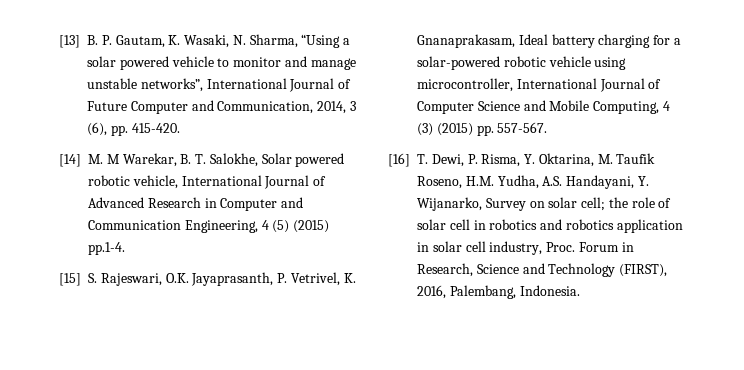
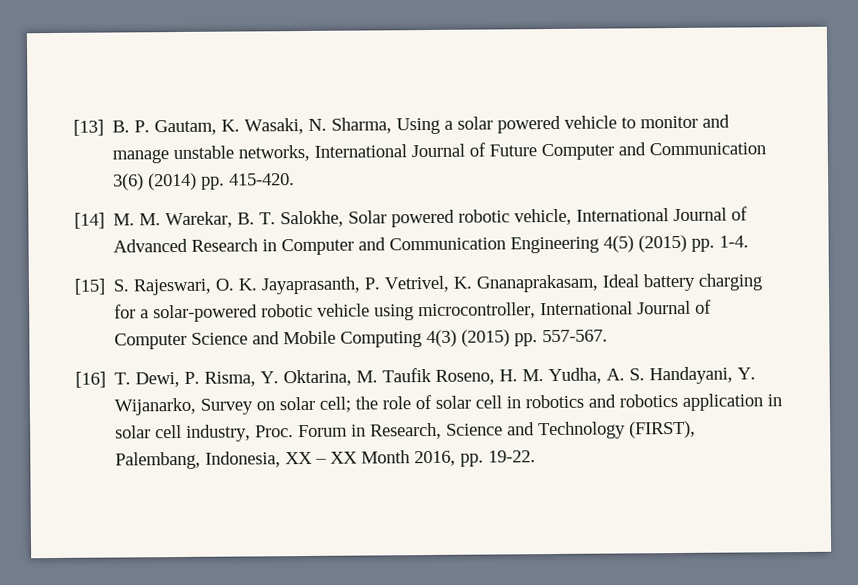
[301,34,341,48] “Using -> [396,117,441,135] Using
[140,78,203,92] networks”, -> [238,144,311,162] networks,
[217,101,356,114] [87,122,107,136] Communication, 2014, 3 (6), -> [649,142,767,156] [113,172,198,191] Communication 3(6) (2014)
[106,154,120,164] M -> [139,213,162,226] M.
[184,220,330,233] [88,242,125,255] Engineering, 4 (5) (2015) pp.1-4. -> [510,234,750,254] Engineering 4(5) (2015) pp. 1-4.
[165,273,189,283] O.K. -> [215,278,258,291] O. K.
[593,101,670,114] [417,123,433,136] Computing, 4 (3) -> [340,329,458,348] Computing 4(3)
[465,175,563,189] H.M. Yudha, A.S. -> [499,367,646,385] H. M. Yudha, A. S.
[417,285,580,299] 2016, Palembang, Indonesia. -> [115,450,537,470] Palembang, Indonesia, XX – XX Month 2016, pp. 19-22.

